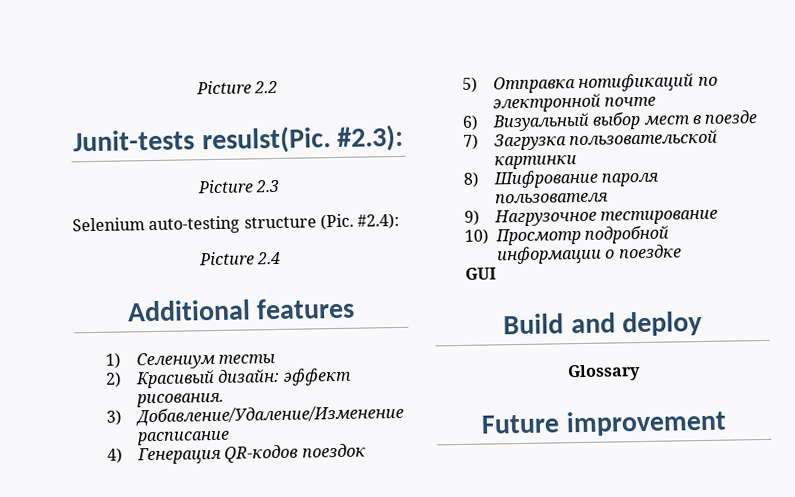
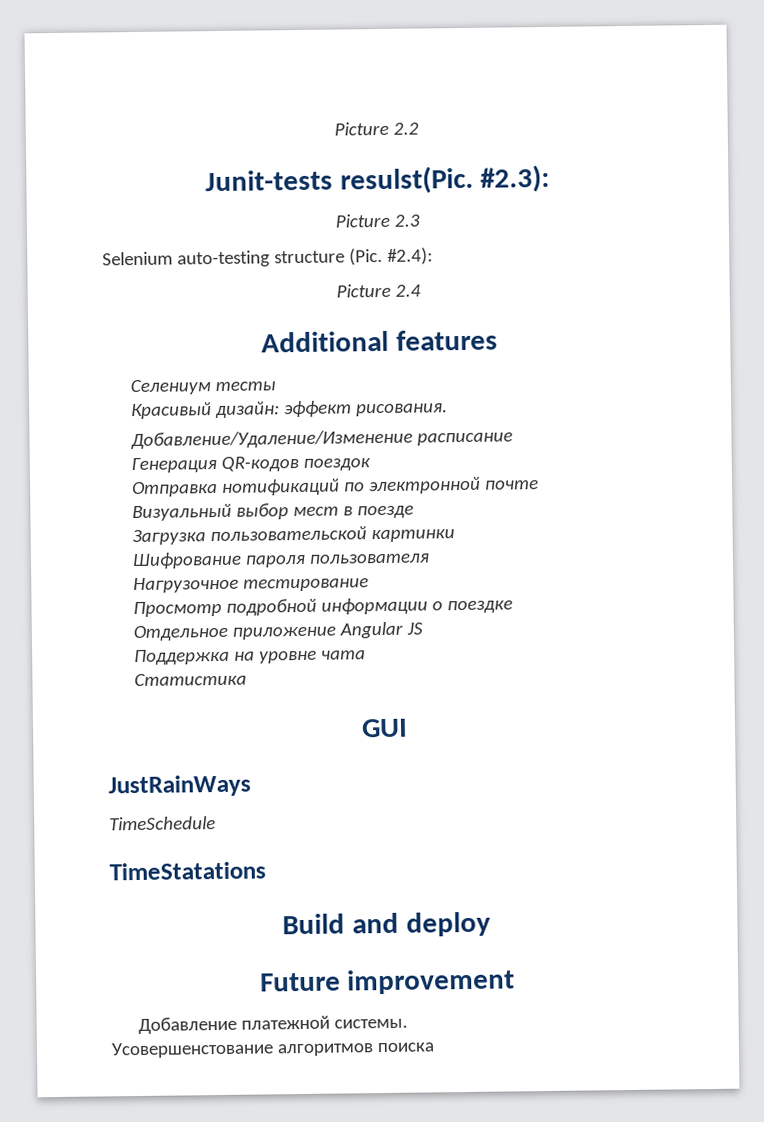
[105,352,122,369] 1) -> (498, 340) none
[105,371,123,388] 2) -> (276, 386) none
[106,409,123,426] 3) -> (448, 410) none
[107,447,124,464] 4) -> (513, 439) none
[462,76,479,93] 5) -> (371, 464) none
[462,114,480,131] 6) -> (539, 485) none
[463,133,480,150] 7) -> (414, 512) none
[463,171,481,188] 8) -> (455, 536) none
[464,209,481,226] 9) -> (430, 558) none
[464,228,490,245] 10) -> (369, 585) none
[465,267,497,280] GUI -> [132,621,423,642] [133,648,366,666] [133,672,247,687] [360,718,408,738] [108,774,251,798] [109,816,216,831] [109,861,266,881] Отдельное приложение Angular JS // Поддержка на уровне чата // Статистика // GUI // JustRainWays // TimeSchedule // TimeStatations
[566,364,641,382] // Glossary -> (491, 924) none
(727, 423) none -> [137,1015,408,1035] [111,1041,434,1059] // Добавление платежной системы. // Усовершенстование алгоритмов поиска

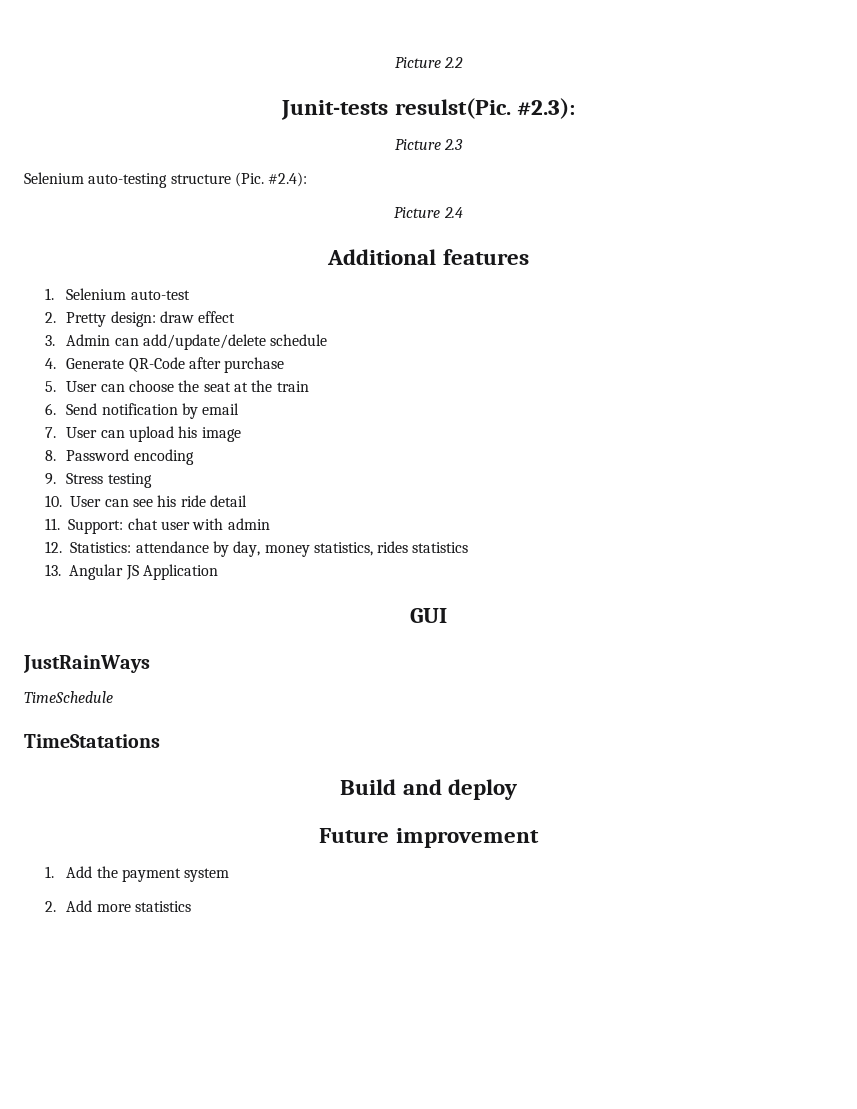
[129,379,276,396] [130,400,448,420] [129,429,513,450] [130,456,371,474] [131,476,539,498] [131,503,414,522] [131,526,455,546] [131,551,430,570] [132,576,369,594] [132,597,513,618] [132,621,423,642] [133,648,366,666] [133,672,247,687] Селениум тесты // Красивый дизайн: эффект рисования. // Добавление/Удаление/Изменение расписание // Генерация QR-кодов поездок // Отправка нотификаций по электронной почте // Визуальный выбор мест в поезде // Загрузка пользовательской картинки // Шифрование пароля пользователя // Нагрузочное тестирование // Просмотр подробной информации о поездке // Отдельное приложение Angular JS // Поддержка на уровне чата // Статистика -> [45,288,190,300] [45,311,236,327] [45,334,328,350] [45,357,285,373] [45,380,309,392] [45,403,240,419] [45,426,241,442] [45,449,194,465] [45,473,152,488] [45,495,247,507] [45,518,270,534] [45,541,469,557] [45,564,218,580] 1. Selenium auto-test // 2. Pretty design: draw effect // 3. Admin can add/update/delete schedule // 4. Generate QR-Code after purchase // 5. User can choose the seat at the train // 6. Send notification by email // 7. User can upload his image // 8. Password encoding // 9. Stress testing // 10. User can see his ride detail // 11. Support: chat user with admin // 12. Statistics: attendance by day, money statistics, rides statistics // 13. Angular JS Application
[137,1015,408,1035] [111,1041,434,1059] Добавление платежной системы. // Усовершенстование алгоритмов поиска -> [45,866,230,882] [45,900,192,912] 1. Add the payment system // 2. Add more statistics

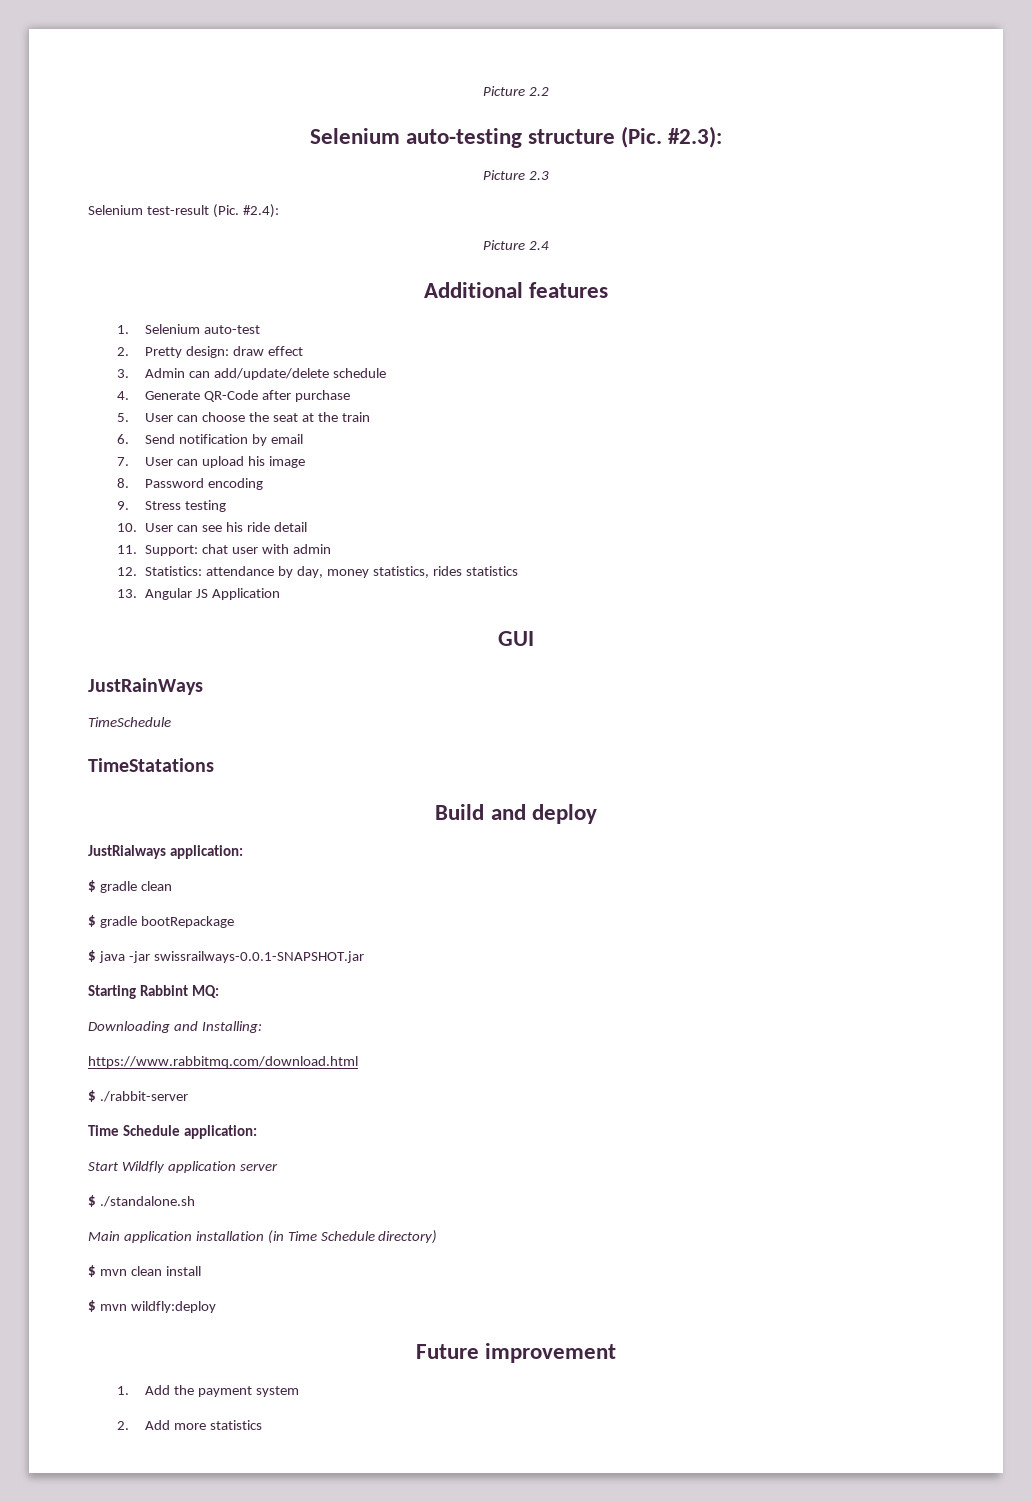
[281,98,511,120] Junit-tests resulst(Pic. -> [309,126,663,148] Selenium auto-testing structure (Pic.
[88,173,231,188] auto-testing structure -> [146,205,209,215] test-result
(517, 789) none -> [88,845,243,859] [88,880,172,893] [88,915,234,928] [88,950,364,963] [88,985,219,999] [88,1021,262,1033] [88,1056,358,1068] [88,1090,188,1102] [88,1125,257,1139] [88,1161,278,1173] [88,1195,195,1207] [88,1230,438,1244] [88,1265,201,1277] [88,1300,216,1313] // JustRialways application: // $ gradle clean // $ gradle bootRepackage // $ java -jar swissrailways-0.0.1-SNAPSHOT.jar // Starting Rabbint MQ: // Downloading and Installing: // https://www.rabbitmq.com/download.html // $ ./rabbit-server // Time Schedule application: // Start Wildfly application server // $ ./standalone.sh // Main application installation (in Time Schedule directory) // $ mvn clean install // $ mvn wildfly:deploy

